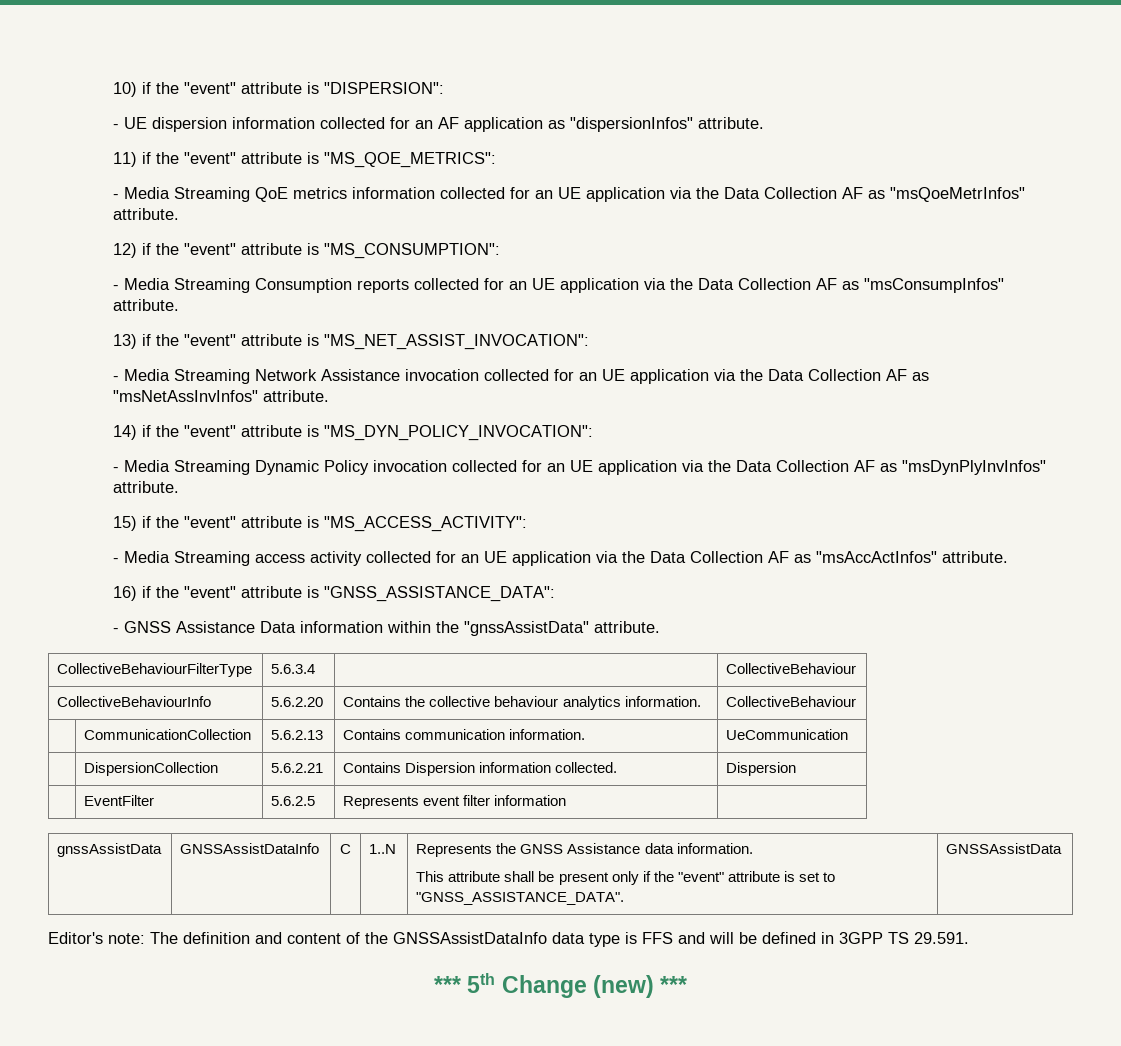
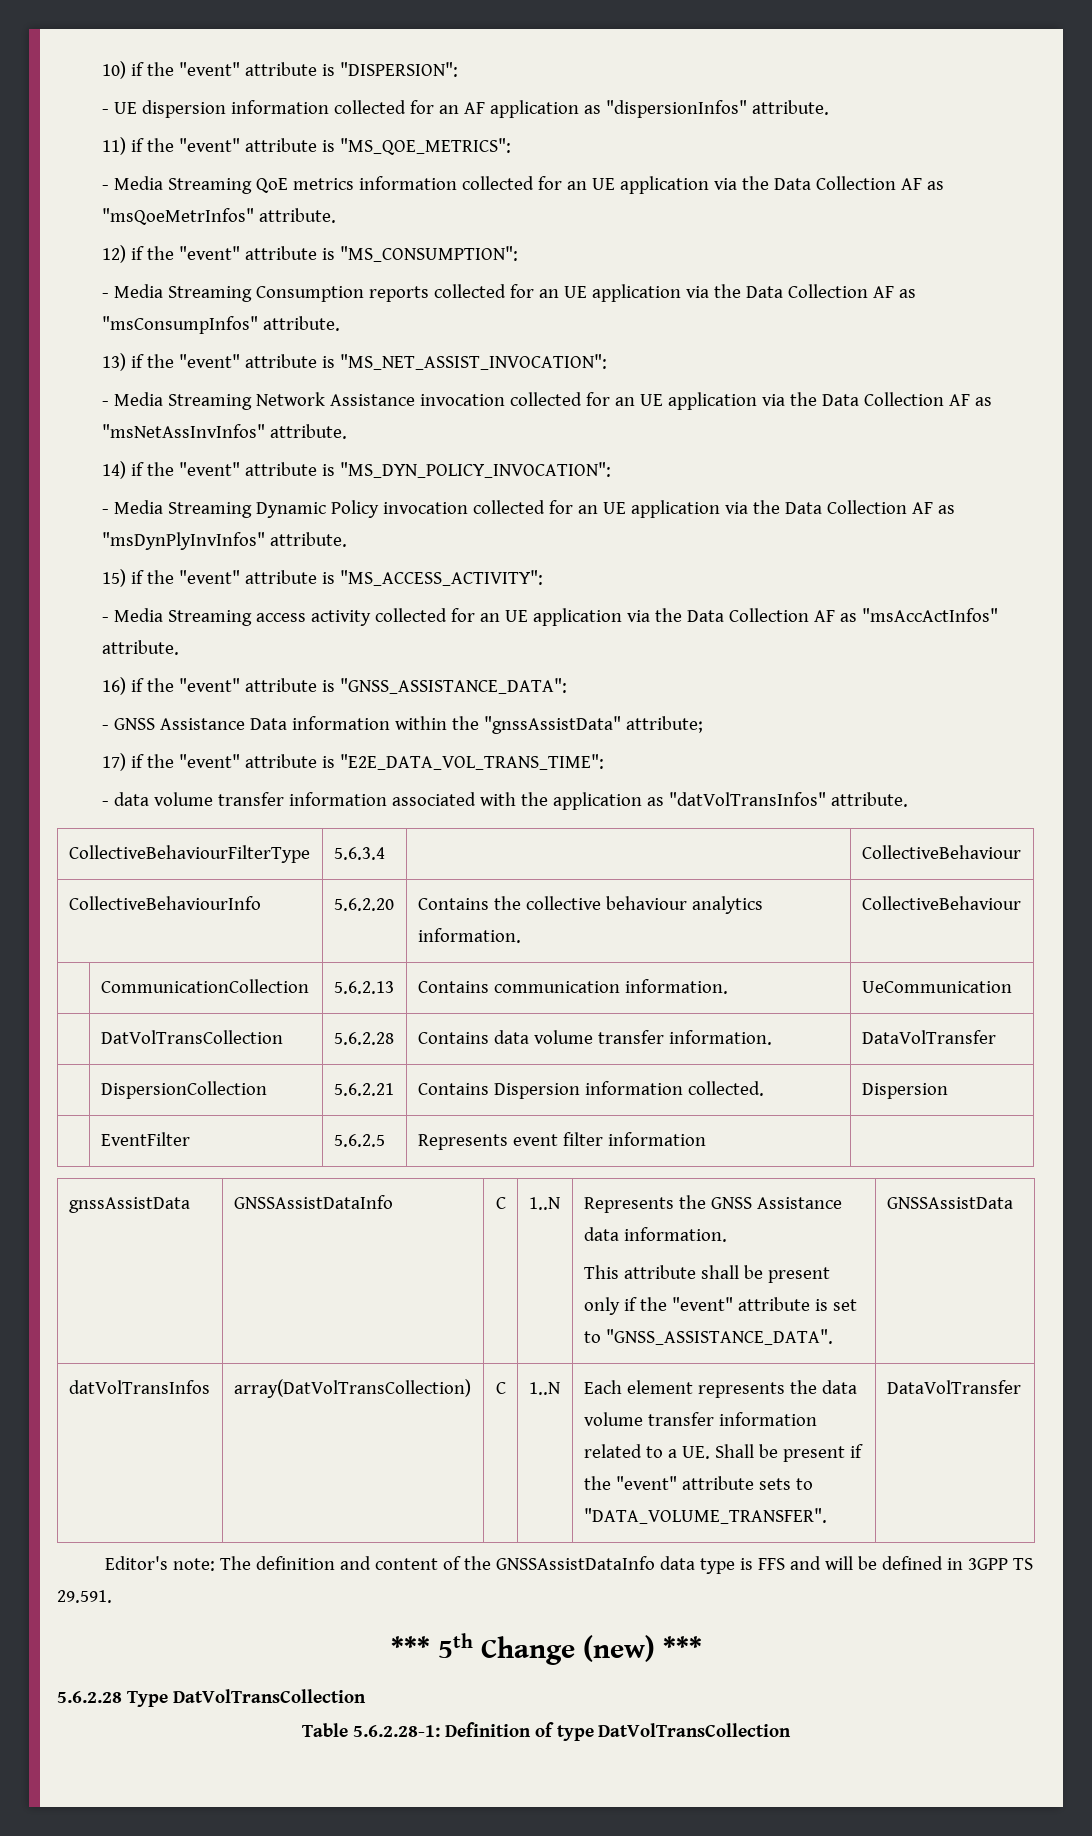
(589, 628) none -> [626,716,704,733] [102,753,605,771] [102,792,827,810] attribute; // 17) if the "event" attribute is "E2E_DATA_VOL_TRANS_TIME": // - data volume transfer information associated with the application as "datVolTransInfos"
(849, 734) none -> [100,1030,283,1044] [333,1032,394,1045] [417,1030,772,1045] [861,1030,996,1044] // | DatVolTransCollection | 5.6.2.28 | Contains data volume transfer information. | DataVolTransfer
(1063, 848) none -> [68,1380,210,1394] [233,1379,471,1398] [495,1382,506,1394] [528,1382,560,1395] [583,1380,857,1398] [583,1412,817,1426] [583,1444,863,1462] [583,1476,813,1490] [583,1508,827,1524] [886,1380,1021,1394] // datVolTransInfos | array(DatVolTransCollection) | C | 1..N | Each element represents the data volume transfer information related to a UE. Shall be present if the "event" attribute sets to "DATA_VOLUME_TRANSFER". | DataVolTransfer
(687, 984) none -> [57,1689,366,1707] [301,1722,792,1741] // 5.6.2.28 Type DatVolTransCollection // Table 5.6.2.28-1: Definition of type DatVolTransCollection

